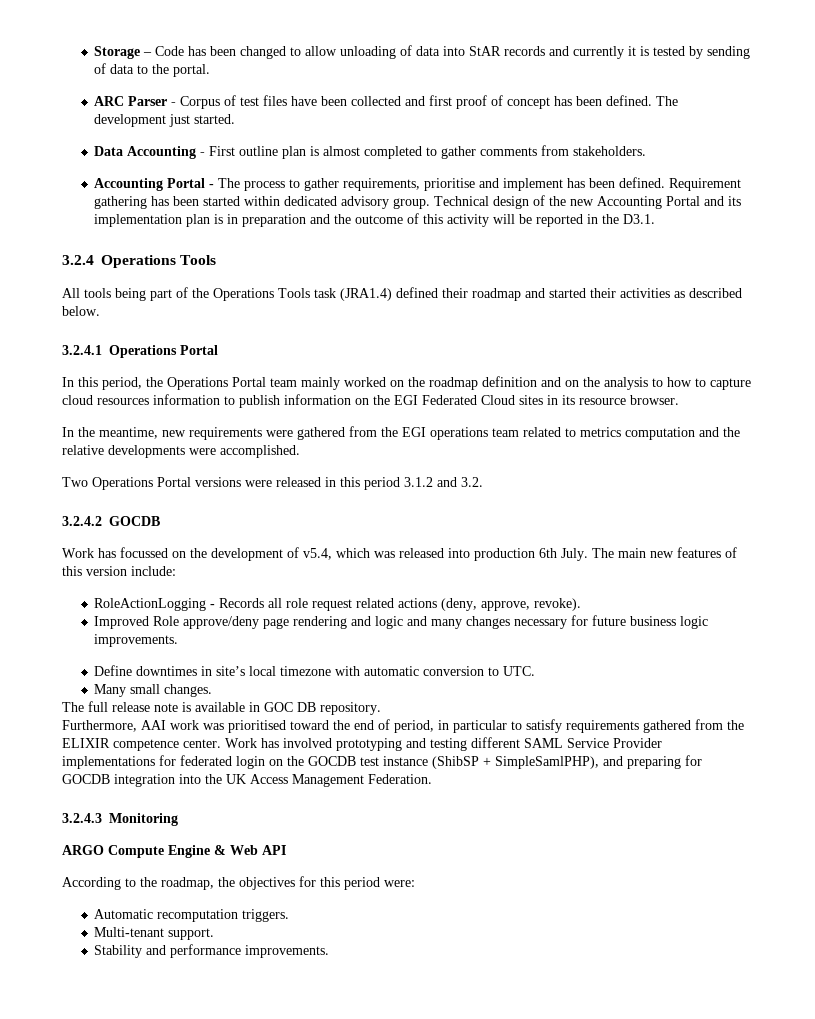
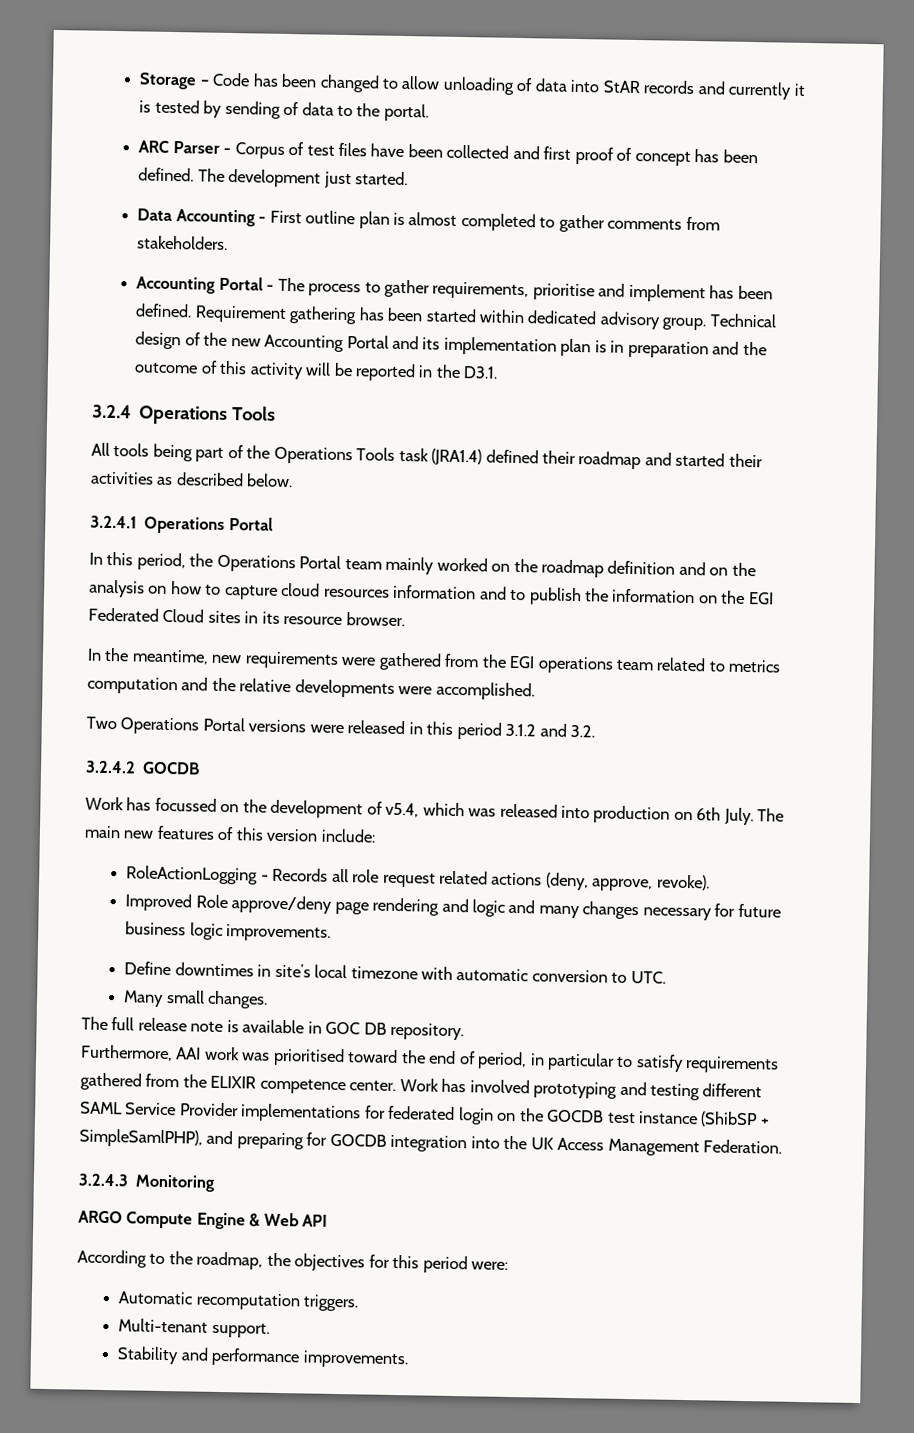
[652,378,663,387] to -> [148,585,168,594] on
(220, 399) none -> [479,586,507,600] and
(280, 401) none -> [585,588,610,602] the
(535, 554) none -> [673,811,693,821] on

